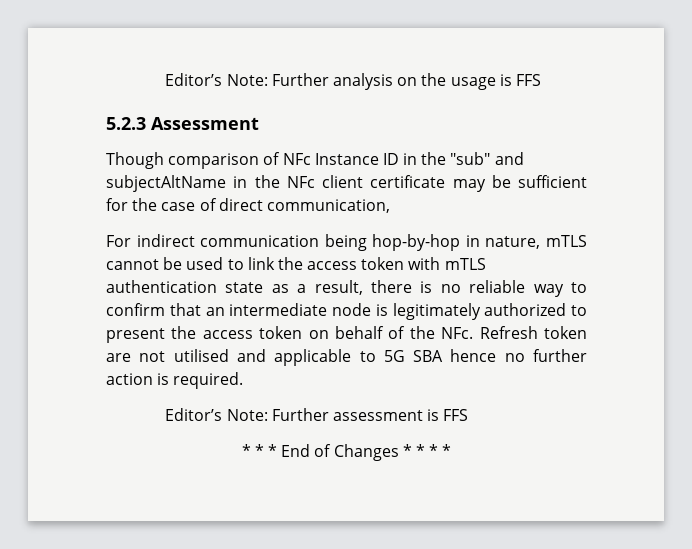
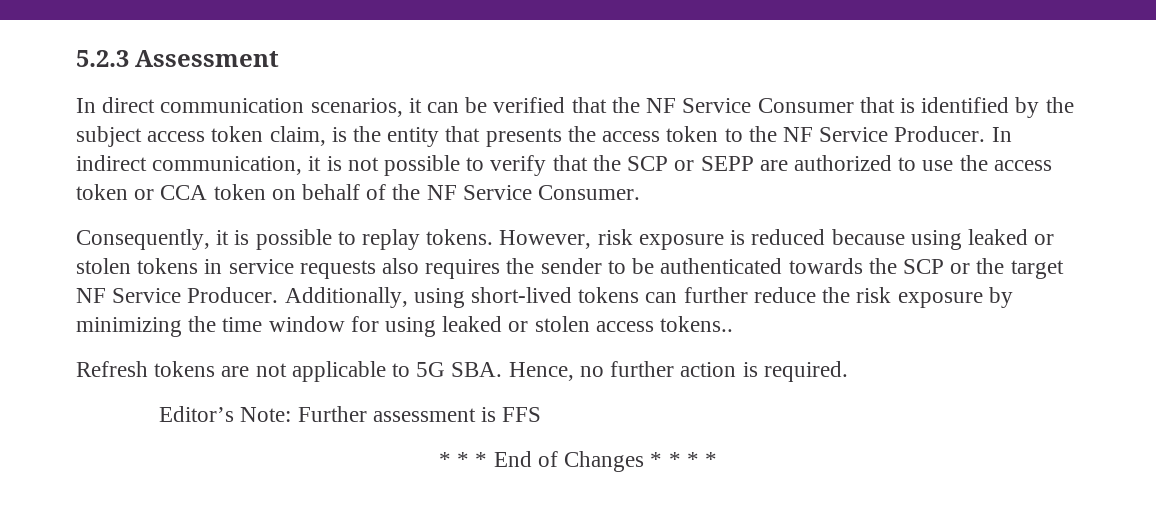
[165,73,541,90] [106,117,259,130] [106,152,524,169] [106,175,587,192] [106,198,390,213] [106,234,587,251] [106,257,486,270] [106,280,587,297] [106,303,481,320] Editor’s Note: Further analysis on the usage is FFS // 5.2.3 Assessment // Though comparison of NFc Instance ID in the "sub" and subjectAltName in the NFc client certificate may be sufficient for the case of direct communication, // For indirect communication being hop-by-hop in nature, mTLS cannot be used to link the access token with mTLS authentication state as a result, there is no reliable way to confirm that an intermediate node is legitimately -> [76,50,280,67] [76,97,1074,118] [76,126,1012,147] [76,155,788,176] 5.2.3 Assessment // In direct communication scenarios, it can be verified that the NF Service Consumer that is identified by the subject access token claim, is the entity that presents the access token to the NF Service Producer. In indirect communication, it is not possible to verify that the SCP or SEPP are
[106,326,303,343] present the access token -> [922,155,1052,171] [76,184,266,200] use the access token or CCA token
[441,326,587,339] [106,349,266,362] NFc. Refresh token are not utilised and -> [426,185,641,200] [76,229,1055,250] [76,258,1064,279] [76,287,1013,308] [76,316,734,337] [76,361,287,377] NF Service Consumer. // Consequently, it is possible to replay tokens. However, risk exposure is reduced because using leaked or stolen tokens in service requests also requires the sender to be authenticated towards the SCP or the target NF Service Producer. Additionally, using short-lived tokens can further reduce the risk exposure by minimizing the time window for using leaked or stolen access tokens.. // Refresh tokens are not
[413,349,497,362] SBA hence -> [451,362,574,381] SBA. Hence,

